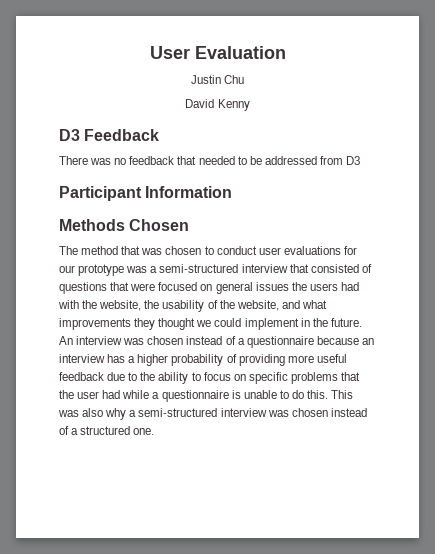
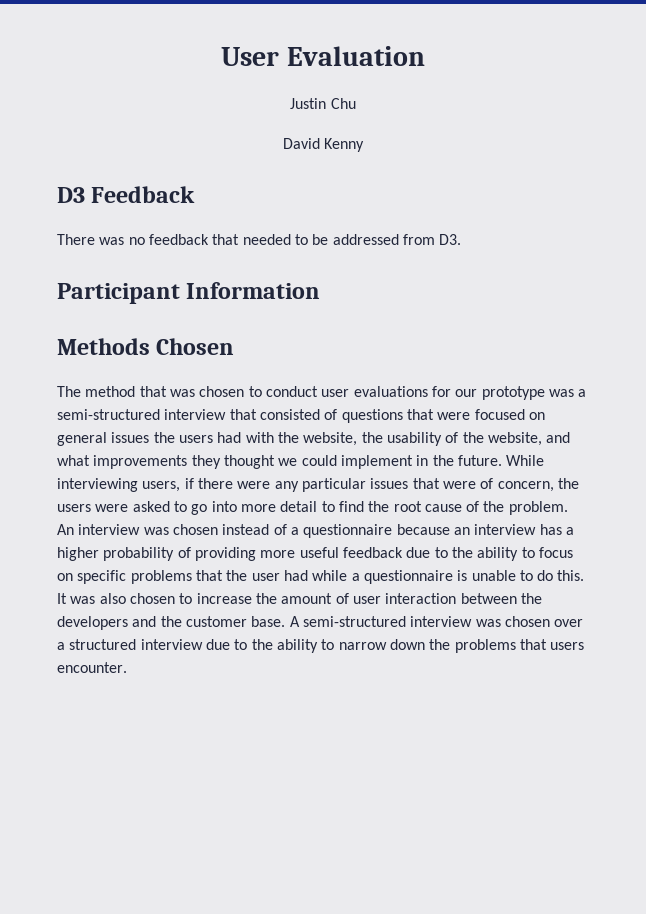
[346,156,361,165] D3 -> [439,234,462,245] D3.
(362, 322) none -> [506,455,545,466] [57,478,579,492] [57,501,568,515] While interviewing users, if there were any particular issues that were of concern, the users were asked to go into more detail to find the root cause of the problem.
[331,390,354,399] This -> [57,593,67,604] It
[105,408,367,420] [59,426,155,435] why a semi-structured interview was chosen instead of a structured one. -> [129,593,542,604] [57,616,584,630] [57,639,585,653] [57,662,127,673] chosen to increase the amount of user interaction between the developers and the customer base. A semi-structured interview was chosen over a structured interview due to the ability to narrow down the problems that users encounter.

